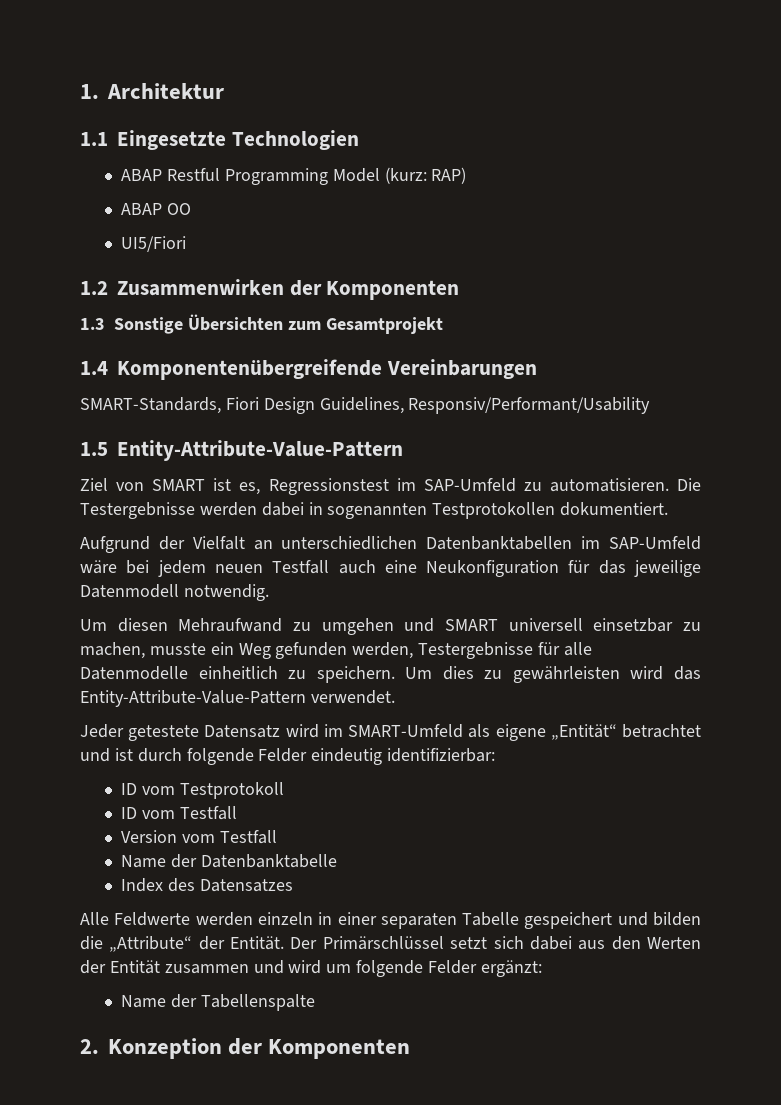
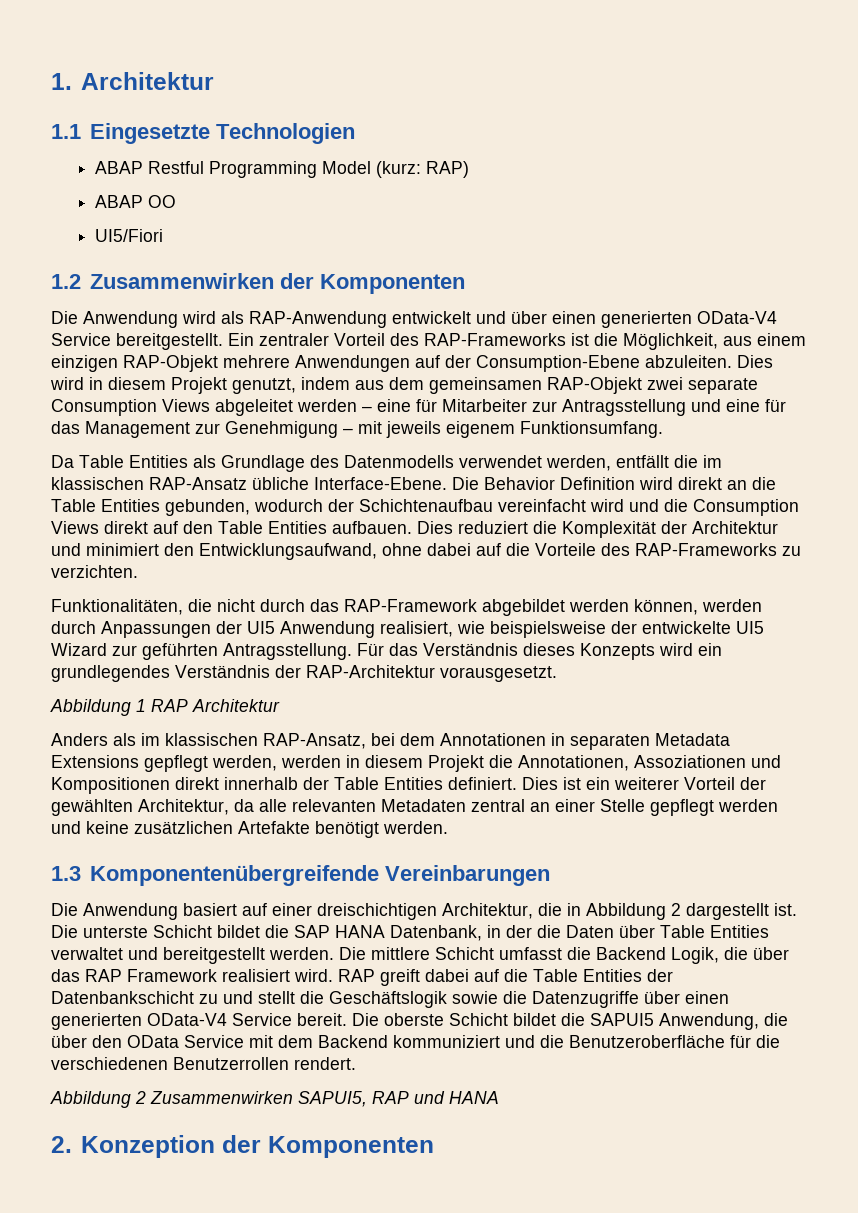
[80,314,443,334] [80,359,537,380] [80,397,651,414] [80,440,403,461] [80,478,702,495] [80,502,669,519] [80,536,701,553] [80,560,701,577] [80,584,269,601] [80,618,701,635] [80,642,592,659] [80,666,701,683] [80,690,395,707] [80,724,701,741] [80,748,496,765] [121,782,284,799] [121,806,237,820] [121,830,277,844] [121,854,337,868] [121,878,293,892] [80,912,701,929] [80,936,702,952] [80,960,542,977] [121,994,315,1011] 1.3 Sonstige Übersichten zum Gesamtprojekt // 1.4 Komponentenübergreifende Vereinbarungen // SMART-Standards, Fiori Design Guidelines, Responsiv/Performant/Usability // 1.5 Entity-Attribute-Value-Pattern // Ziel von SMART ist es, Regressionstest im SAP-Umfeld zu automatisieren. Die Testergebnisse werden dabei in sogenannten Testprotokollen dokumentiert. // Aufgrund der Vielfalt an unterschiedlichen Datenbanktabellen im SAP-Umfeld wäre bei jedem neuen Testfall auch eine Neukonfiguration für das jeweilige Datenmodell notwendig. // Um diesen Mehraufwand zu umgehen und SMART universell einsetzbar zu machen, musste ein Weg gefunden werden, Testergebnisse für alle Datenmodelle einheitlich zu speichern. Um dies zu gewährleisten wird das Entity-Attribute-Value-Pattern verwendet. // Jeder getestete Datensatz wird im SMART-Umfeld als eigene „Entität“ betrachtet und ist durch folgende Felder eindeutig identifizierbar: // ID vom Testprotokoll // ID vom Testfall // Version vom Testfall // Name der Datenbanktabelle // Index des Datensatzes // Alle Feldwerte werden einzeln in einer separaten Tabelle gespeichert und bilden die „Attribute“ der Entität. Der Primärschlüssel setzt sich dabei aus den Werten der Entität zusammen und wird um folgende Felder ergänzt: // Name der Tabellenspalte -> [51,311,777,328] [51,333,806,350] [51,355,773,372] [50,377,758,394] [51,399,786,416] [51,421,663,438] [51,455,722,472] [51,477,776,490] [51,499,799,516] [51,521,778,538] [51,543,801,560] [51,565,138,578] [51,599,762,616] [51,621,764,638] [51,643,722,660] [51,665,557,682] [50,699,280,716] [51,733,730,750] [51,755,781,772] [51,777,766,794] [51,799,778,816] [51,821,448,838] [51,865,550,886] [51,903,797,920] [51,925,769,941] [51,947,789,964] [51,969,673,986] [51,991,729,1008] [51,1013,788,1030] [51,1035,780,1048] [51,1057,356,1070] [50,1091,499,1108] Die Anwendung wird als RAP-Anwendung entwickelt und über einen generierten OData-V4 Service bereitgestellt. Ein zentraler Vorteil des RAP-Frameworks ist die Möglichkeit, aus einem einzigen RAP-Objekt mehrere Anwendungen auf der Consumption-Ebene abzuleiten. Dies wird in diesem Projekt genutzt, indem aus dem gemeinsamen RAP-Objekt zwei separate Consumption Views abgeleitet werden – eine für Mitarbeiter zur Antragsstellung und eine für das Management zur Genehmigung – mit jeweils eigenem Funktionsumfang. // Da Table Entities als Grundlage des Datenmodells verwendet werden, entfällt die im klassischen RAP-Ansatz übliche Interface-Ebene. Die Behavior Definition wird direkt an die Table Entities gebunden, wodurch der Schichtenaufbau vereinfacht wird und die Consumption Views direkt auf den Table Entities aufbauen. Dies reduziert die Komplexität der Architektur und minimiert den Entwicklungsaufwand, ohne dabei auf die Vorteile des RAP-Frameworks zu verzichten. // Funktionalitäten, die nicht durch das RAP-Framework abgebildet werden können, werden durch Anpassungen der UI5 Anwendung realisiert, wie beispielsweise der entwickelte UI5 Wizard zur geführten Antragsstellung. Für das Verständnis dieses Konzepts wird ein grundlegendes Verständnis der RAP-Architektur vorausgesetzt. // Abbildung 1 RAP Architektur // Anders als im klassischen RAP-Ansatz, bei dem Annotationen in separaten Metadata Extensions gepflegt werden, werden in diesem Projekt die Annotationen, Assoziationen und Kompositionen direkt innerhalb der Table Entities definiert. Dies ist ein weiterer Vorteil der gewählten Architektur, da alle relevanten Metadaten zentral an einer Stelle gepflegt werden und keine zusätzlichen Artefakte benötigt werden. // 1.3 Komponentenübergreifende Vereinbarungen // Die Anwendung basiert auf einer dreischichtigen Architektur, die in Abbildung 2 dargestellt ist. Die unterste Schicht bildet die SAP HANA Datenbank, in der die Daten über Table Entities verwaltet und bereitgestellt werden. Die mittlere Schicht umfasst die Backend Logik, die über das RAP Framework realisiert wird. RAP greift dabei auf die Table Entities der Datenbankschicht zu und stellt die Geschäftslogik sowie die Datenzugriffe über einen generierten OData-V4 Service bereit. Die oberste Schicht bildet die SAPUI5 Anwendung, die über den OData Service mit dem Backend kommuniziert und die Benutzeroberfläche für die verschiedenen Benutzerrollen rendert. // Abbildung 2 Zusammenwirken SAPUI5, RAP und HANA

